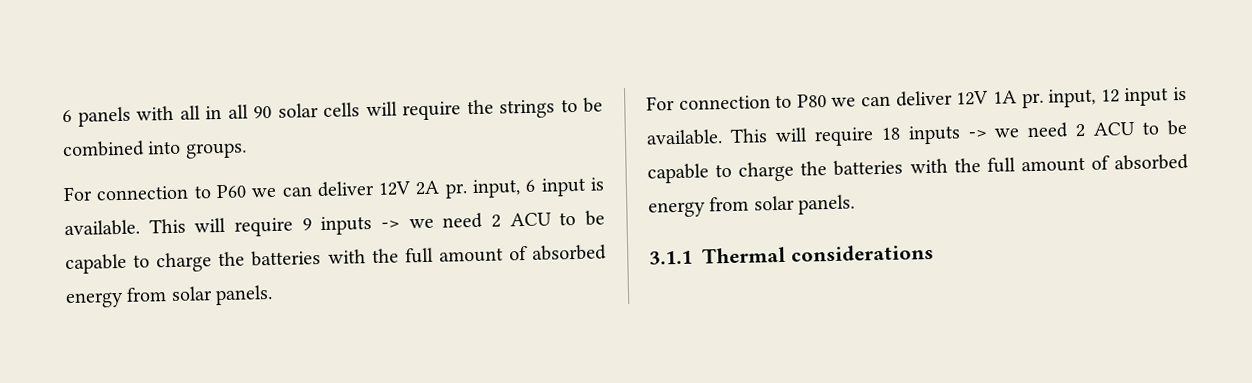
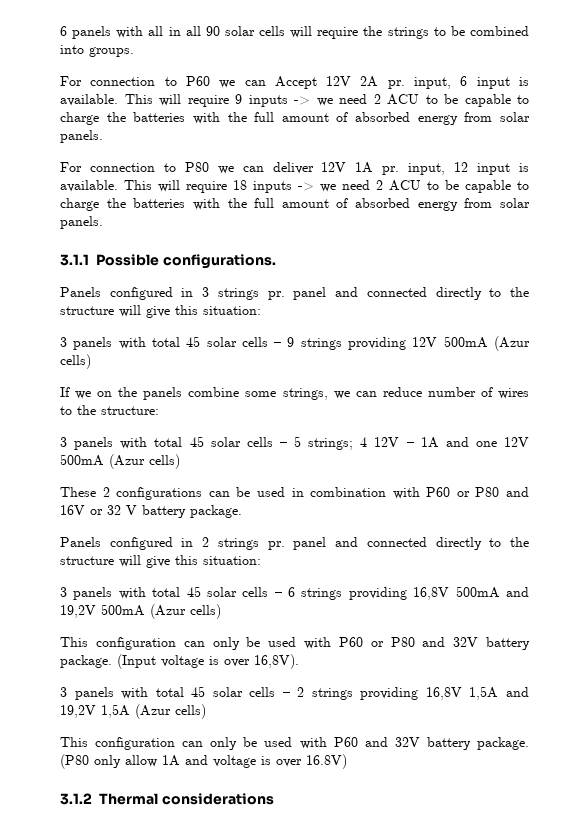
[316,180,375,198] deliver -> [274,76,317,89] Accept
(693, 257) none -> [96,254,276,269] [60,287,529,300] [60,305,261,318] [60,336,531,351] [60,354,91,369] [60,387,530,400] [60,405,159,415] [60,436,529,450] [60,454,180,469] [60,487,529,500] [60,505,242,518] [60,537,529,550] [60,555,261,568] [60,586,529,600] [60,604,221,619] [60,637,530,650] [60,654,299,669] [60,686,530,700] [60,704,206,719] [60,737,529,750] [60,754,347,769] [60,793,92,805] Possible configurations. // Panels configured in 3 strings pr. panel and connected directly to the structure will give this situation: // 3 panels with total 45 solar cells – 9 strings providing 12V 500mA (Azur cells) // If we on the panels combine some strings, we can reduce number of wires to the structure: // 3 panels with total 45 solar cells – 5 strings; 4 12V – 1A and one 12V 500mA (Azur cells) // These 2 configurations can be used in combination with P60 or P80 and 16V or 32 V battery package. // Panels configured in 2 strings pr. panel and connected directly to the structure will give this situation: // 3 panels with total 45 solar cells – 6 strings providing 16,8V 500mA and 19,2V 500mA (Azur cells) // This configuration can only be used with P60 or P80 and 32V battery package. (Input voltage is over 16,8V). // 3 panels with total 45 solar cells – 2 strings providing 16,8V 1,5A and 19,2V 1,5A (Azur cells) // This configuration can only be used with P60 and 32V battery package. (P80 only allow 1A and voltage is over 16.8V) // 3.1.2

